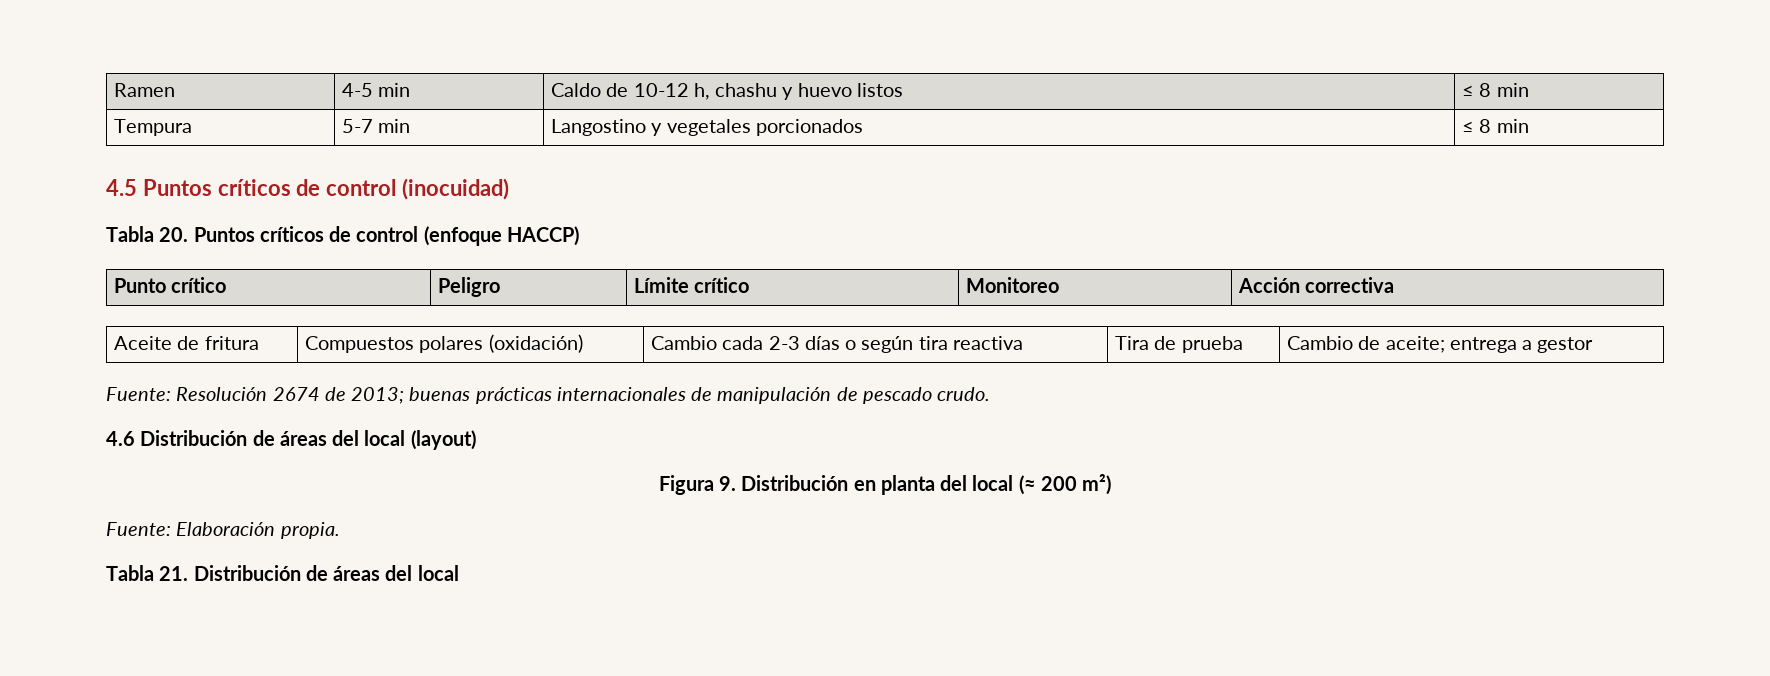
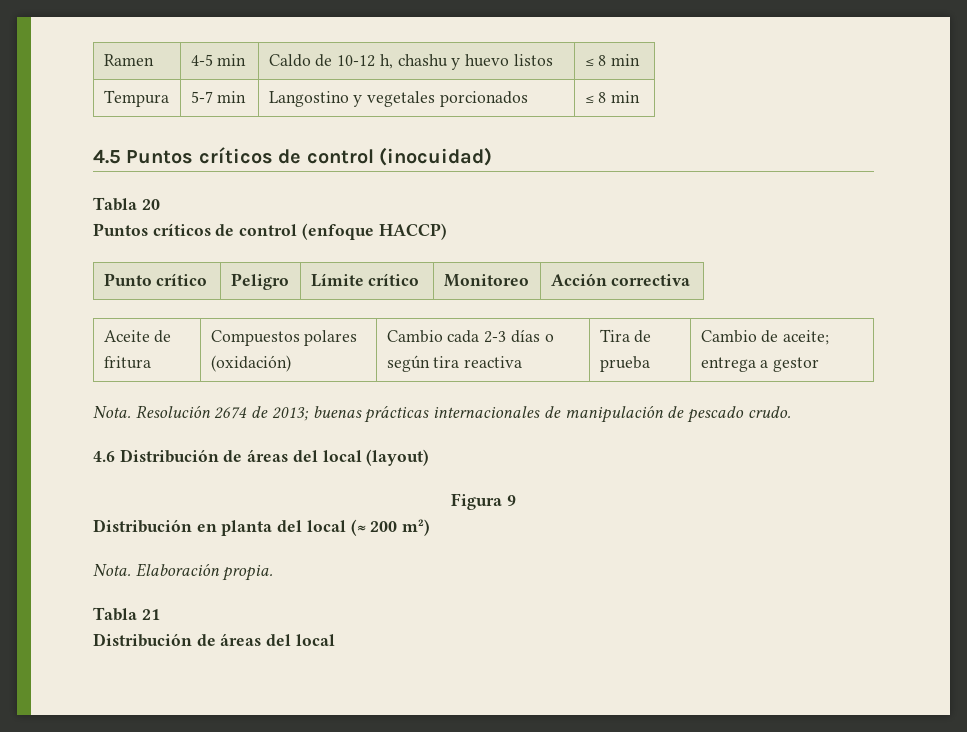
[159,227,189,242] 20. -> [141,199,160,210] 20 //
[106,387,171,401] Fuente: -> [93,406,131,418] Nota.
[719,476,737,491] 9. -> [506,495,516,506] 9 //
[106,522,171,536] Fuente: -> [93,564,131,576] Nota.
[159,566,189,581] 21. -> [141,609,160,620] 21 //

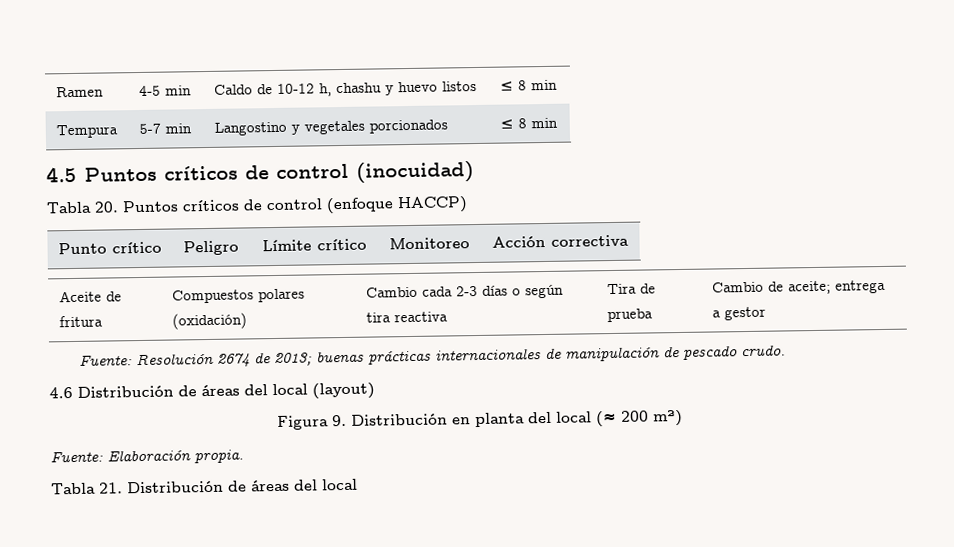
[141,199,160,210] 20 // -> [94,201,119,213] 20.
[93,406,131,418] Nota. -> [78,355,132,366] Fuente:
[506,495,516,506] 9 // -> [331,414,347,427] 9.
[93,564,131,576] Nota. -> [50,451,103,463] Fuente:
[141,609,160,620] 21 // -> [99,482,123,494] 21.

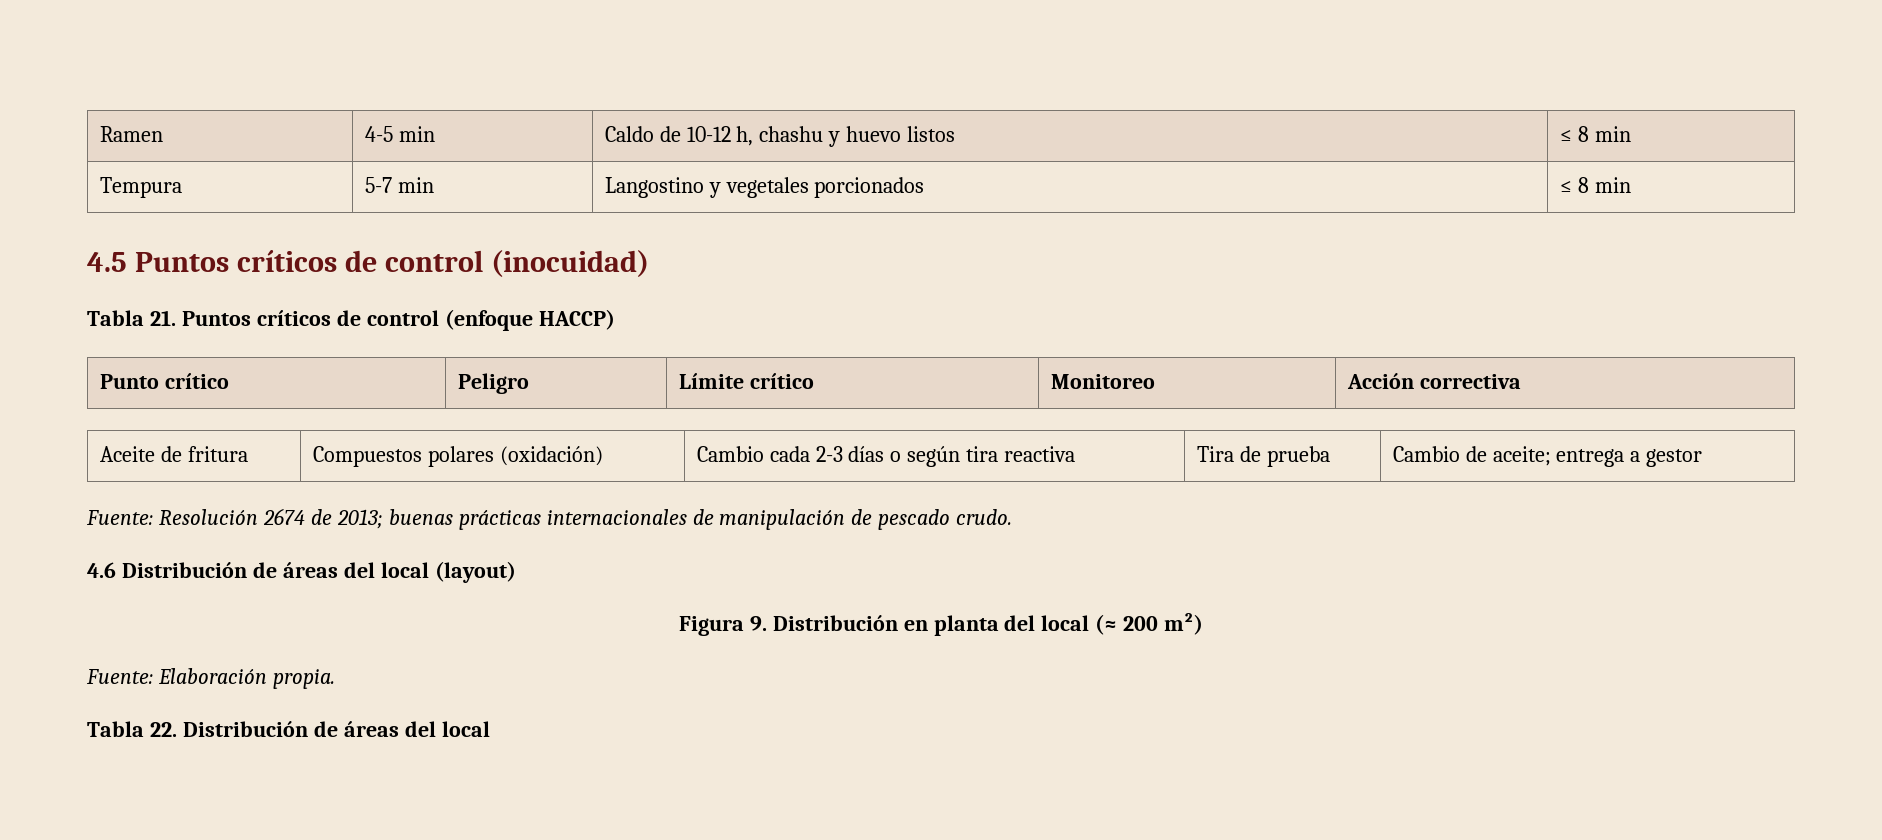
[94,201,119,213] 20. -> [149,310,176,326] 21.
[99,482,123,494] 21. -> [149,722,177,737] 22.

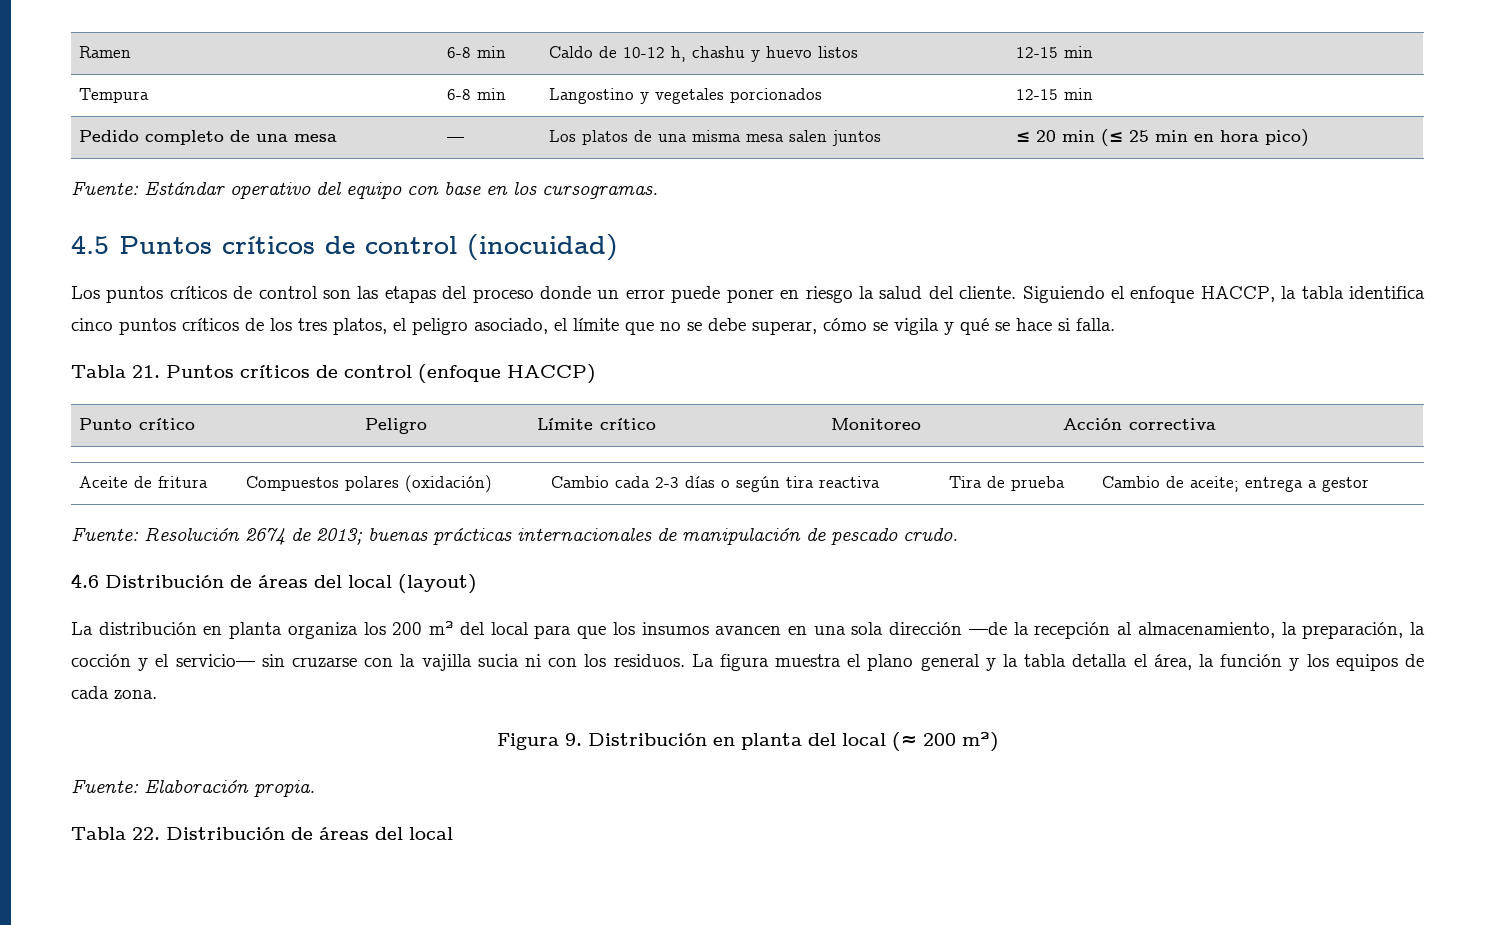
[364,126,393,142] 4-5 -> [447,47,472,58] 6-8
[1559,126,1589,142] ≤ 8 -> [1016,47,1059,58] 12-15
[364,177,392,193] 5-7 -> [447,89,472,100] 6-8
[1559,177,1631,193] | ≤ 8 min -> [1016,88,1094,100] [79,130,338,145] [447,137,465,142] [549,130,882,146] [1016,129,1310,147] [71,182,658,199] | 12-15 min // Pedido completo de una mesa | — | Los platos de una misma mesa salen juntos | ≤ 20 min (≤ 25 min en hora pico) // Fuente: Estándar operativo del equipo con base en los cursogramas.
(649, 263) none -> [71,286,1425,303] [71,318,1115,335] // Los puntos críticos de control son las etapas del proceso donde un error puede poner en riesgo la salud del cliente. Siguiendo el enfoque HACCP, la tabla identifica cinco puntos críticos de los tres platos, el peligro asociado, el límite que no se debe superar, cómo se vigila y qué se hace si falla.
(516, 572) none -> [71,621,1426,639] [71,654,1425,671] [71,686,157,699] // La distribución en planta organiza los 200 m² del local para que los insumos avancen en una sola dirección —de la recepción al almacenamiento, la preparación, la cocción y el servicio— sin cruzarse con la vajilla sucia ni con los residuos. La figura muestra el plano general y la tabla detalla el área, la función y los equipos de cada zona.

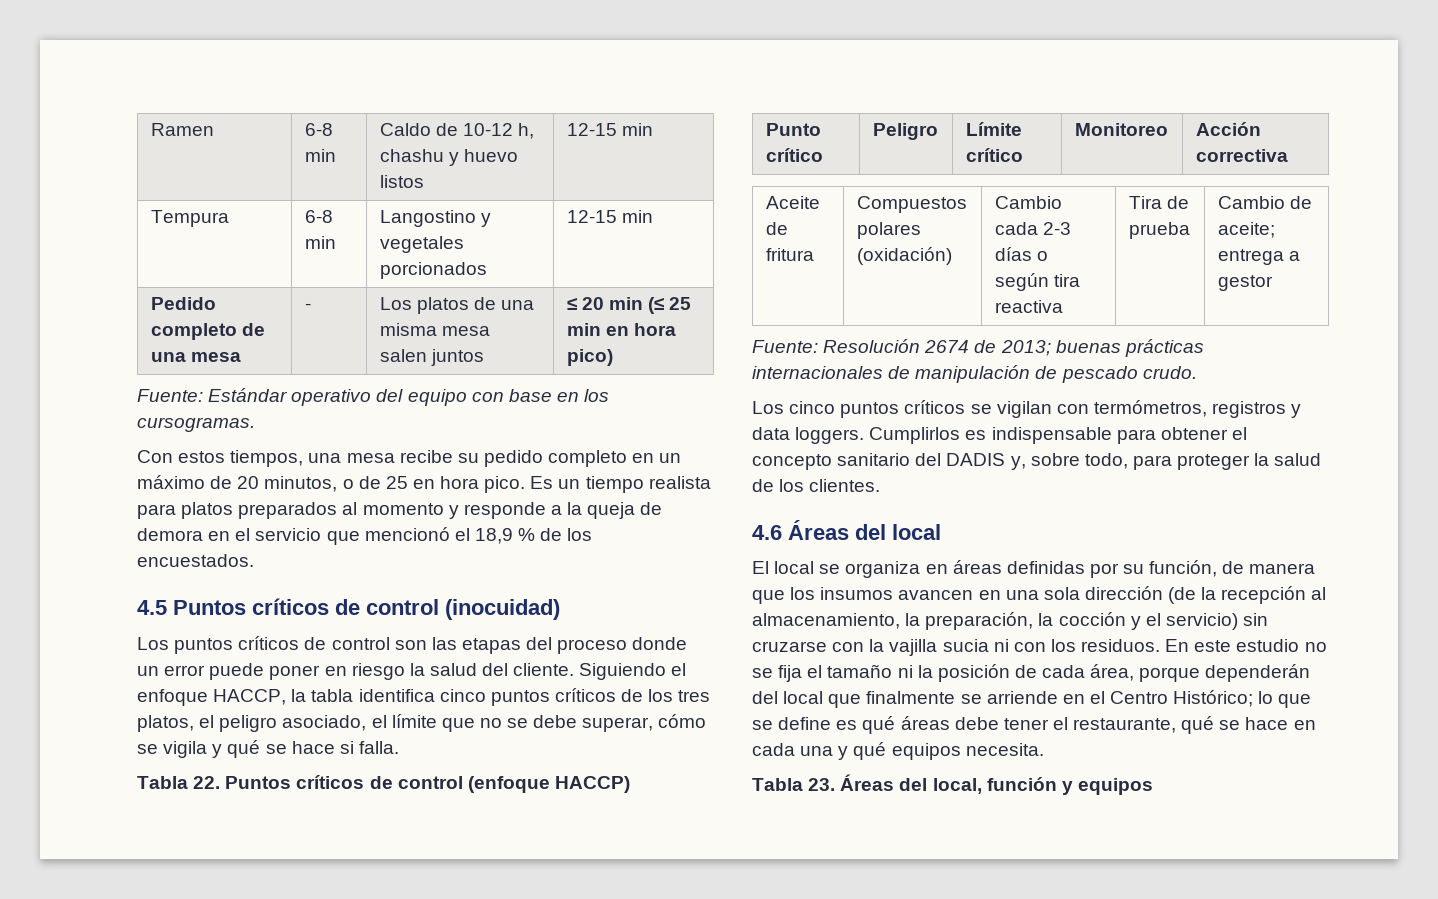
[447,137,465,142] — -> [304,303,311,310] -
(658, 192) none -> [137,450,682,467] [137,475,711,493] [137,502,663,519] [137,527,593,545] [137,554,254,567] // Con estos tiempos, una mesa recibe su pedido completo en un máximo de 20 minutos, o de 25 en hora pico. Es un tiempo realista para platos preparados al momento y responde a la queja de demora en el servicio que mencionó el 18,9 % de los encuestados.
[132,365,160,378] 21. -> [193,776,221,789] 22.
[71,573,477,594] [71,621,572,639] 4.6 Distribución de áreas del local (layout) // La distribución en planta organiza los 200 m² del local para -> [752,400,1302,418] [752,427,1247,444] [752,453,1322,470] [752,479,881,492] [752,520,941,540] [752,560,1316,578] Los cinco puntos críticos se vigilan con termómetros, registros y data loggers. Cumplirlos es indispensable para obtener el concepto sanitario del DADIS y, sobre todo, para proteger la salud de los clientes. // 4.6 Áreas del local // El local se organiza en áreas definidas por su función, de manera
[968,622,1007,635] —de -> [1168,587,1197,604] (de
[175,654,255,667] servicio— -> [1165,613,1238,630] servicio)
[691,654,1425,671] [71,686,157,699] [496,732,999,752] [71,780,315,797] [71,827,453,840] La figura muestra el plano general y la tabla detalla el área, la función y los equipos de cada zona. // Figura 9. Distribución en planta del local (≈ 200 m²) // Fuente: Elaboración propia. // Tabla 22. Distribución de áreas del local -> [1165,639,1327,652] [752,664,1311,682] [752,690,1312,708] [752,716,1316,734] [752,742,1044,760] [752,774,1153,795] En este estudio no se fija el tamaño ni la posición de cada área, porque dependerán del local que finalmente se arriende en el Centro Histórico; lo que se define es qué áreas debe tener el restaurante, qué se hace en cada una y qué equipos necesita. // Tabla 23. Áreas del local, función y equipos

